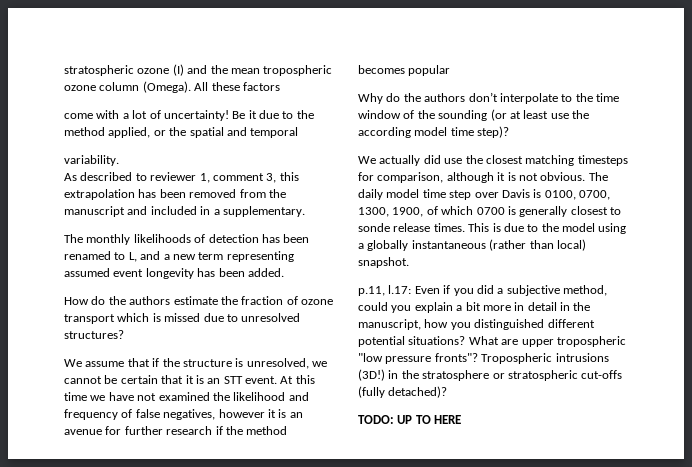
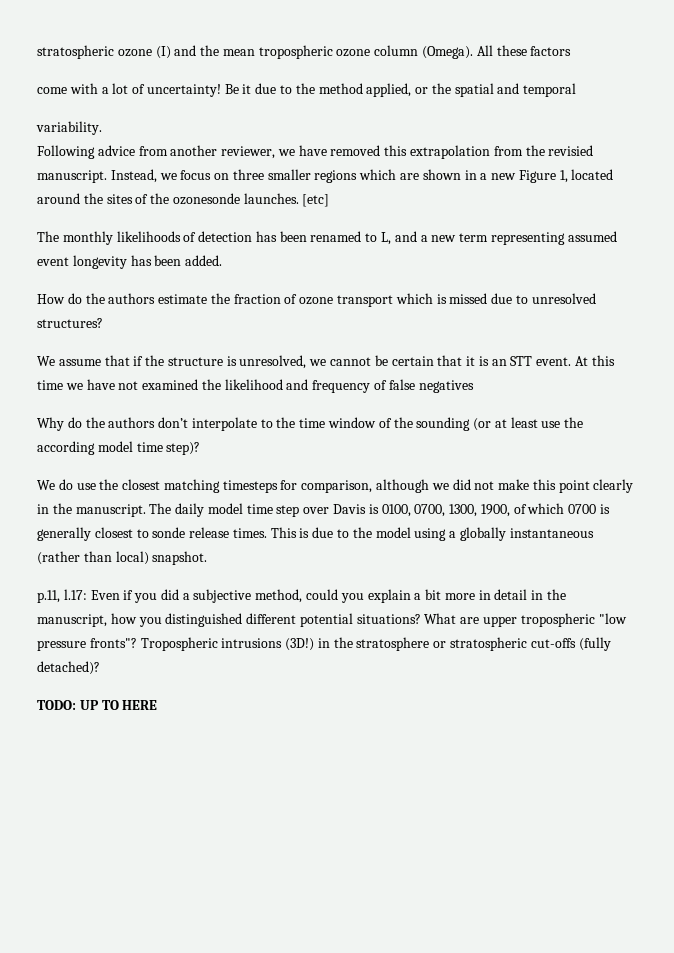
[64,172,299,183] [64,189,286,200] [64,206,305,217] As described to reviewer 1, comment 3, this extrapolation has been removed from the manuscript and included in a supplementary. -> [37,145,594,159] [37,169,614,183] [37,193,330,207] Following advice from another reviewer, we have removed this extrapolation from the revisied manuscript. Instead, we focus on three smaller regions which are shown in a new Figure 1, located around the sites of the ozonesonde launches. [etc]
[163,409,303,420] [64,426,288,435] [358,65,451,76] negatives, however it is an avenue for further research if the method becomes popular -> [418,380,474,393] negatives
[379,155,441,166] actually did -> [58,479,73,490] do
[497,172,586,181] it is not obvious. -> [431,479,634,493] [37,503,146,517] we did not make this point clearly in the manuscript.

